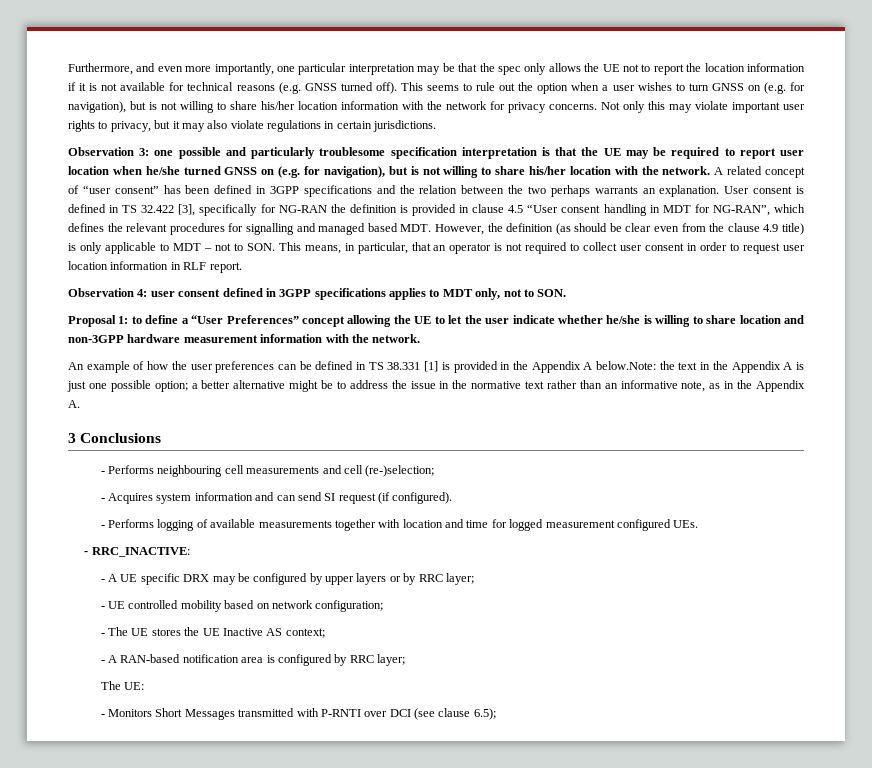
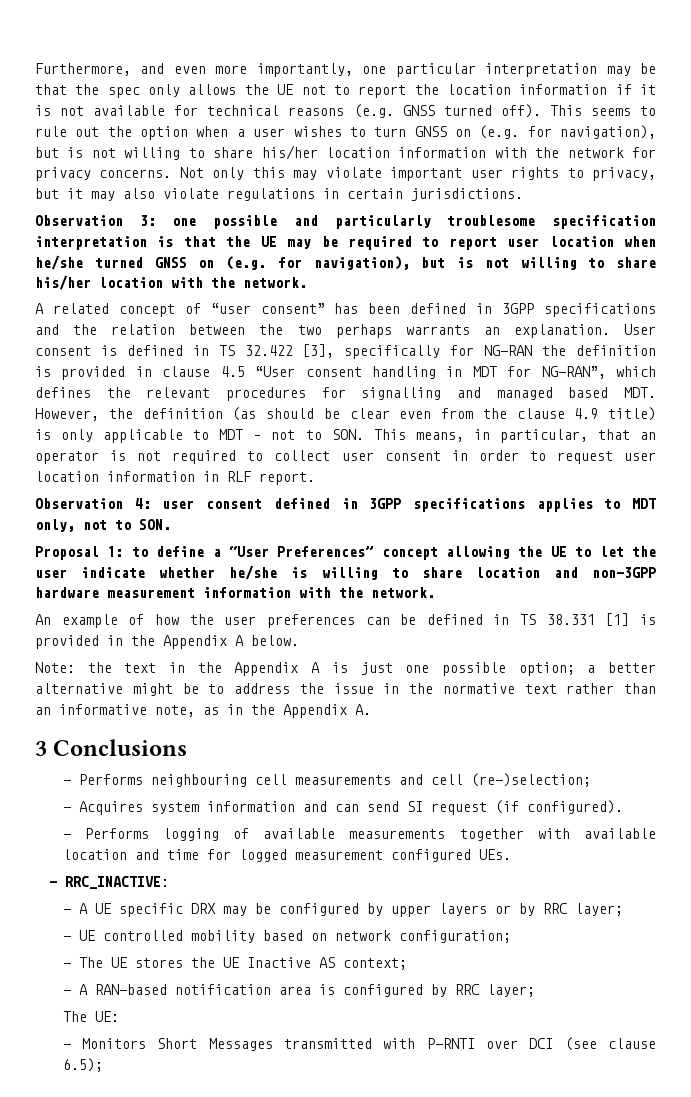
(711, 170) none -> (307, 282) //
[596,361,657,370] below.Note: -> [251,635,299,646] [35,662,75,673] below. // Note:
(401, 523) none -> [584,828,657,839] available

